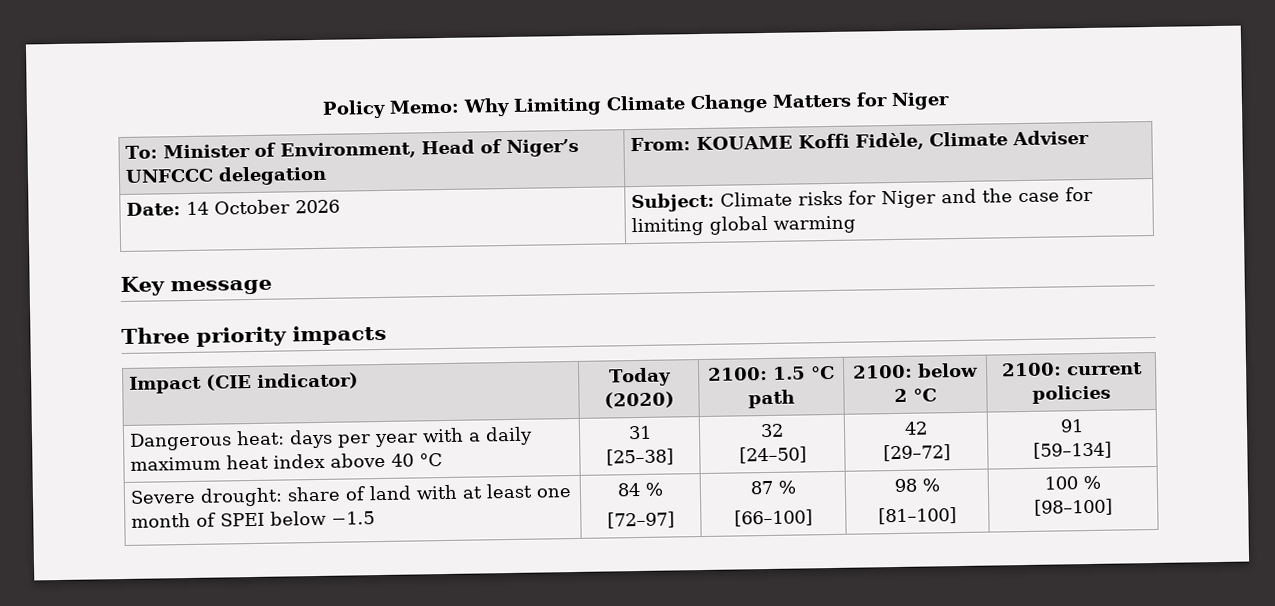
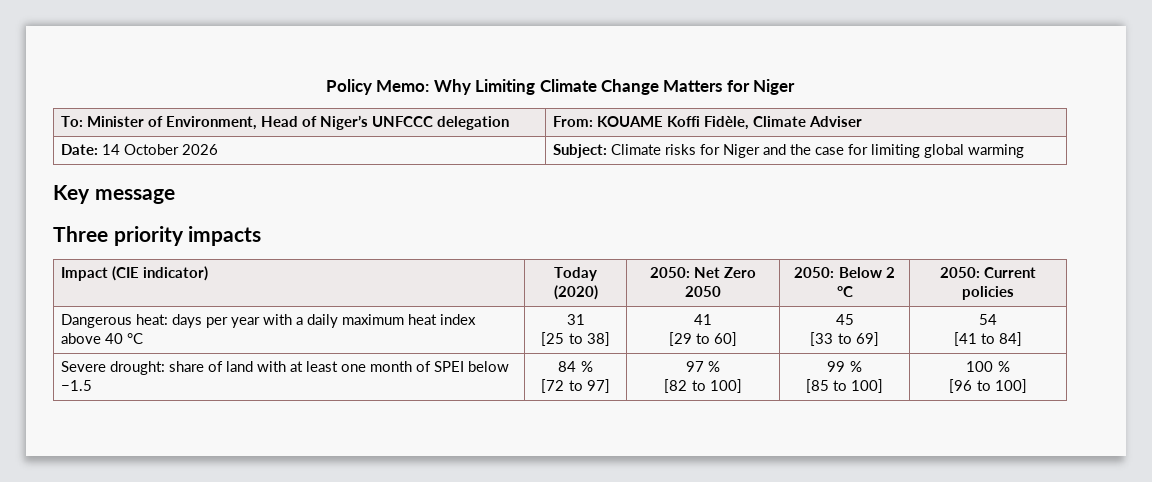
[708,365,836,381] [748,389,796,409] [852,362,979,379] 2100: 1.5 °C path | 2100: below -> [649,267,757,278] [685,286,721,297] [794,267,882,278] 2050: Net Zero 2050 | 2050: Below
[1000,362,1143,377] 2100: current -> [939,267,1037,278] 2050: Current
[606,448,674,466] [760,423,785,438] [738,446,807,464] [904,421,929,435] [882,444,951,462] [1060,419,1084,433] [1033,441,1112,459] [25–38] | 32 // [24–50] | 42 // [29–72] | 91 // [59–134] -> [541,332,610,346] [694,314,712,325] [668,332,738,346] [835,314,854,325] [810,332,879,346] [979,314,997,325] [953,332,1023,346] [25 to 38] | 41 // [29 to 60] | 45 // [33 to 69] | 54 // [41 to 84]
[607,511,675,529] [749,480,796,495] [734,509,814,527] [893,478,940,493] [878,507,958,525] [72–97] | 87 % // [66–100] | 98 % // [81–100] -> [541,379,610,393] [685,361,721,372] [664,379,742,393] [827,361,862,372] [805,379,884,393] [72 to 97] | 97 % // [82 to 100] | 99 % // [85 to 100]
[1034,498,1113,516] [98–100] -> [949,379,1027,393] [96 to 100]

